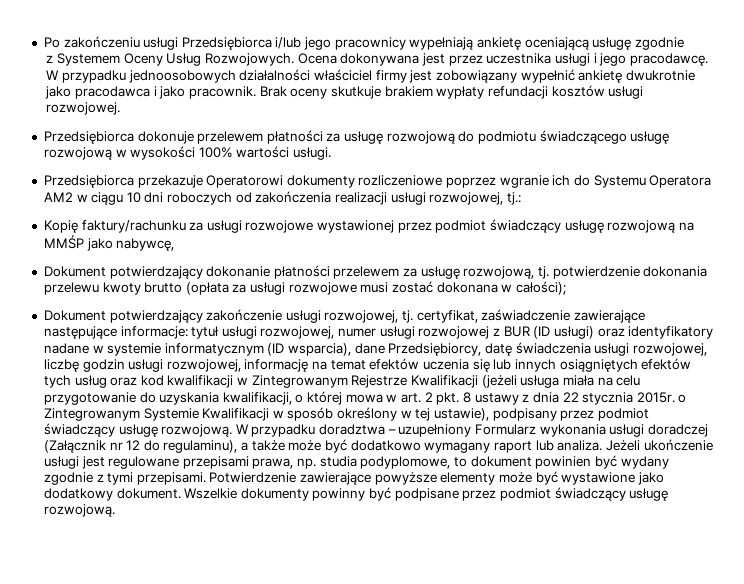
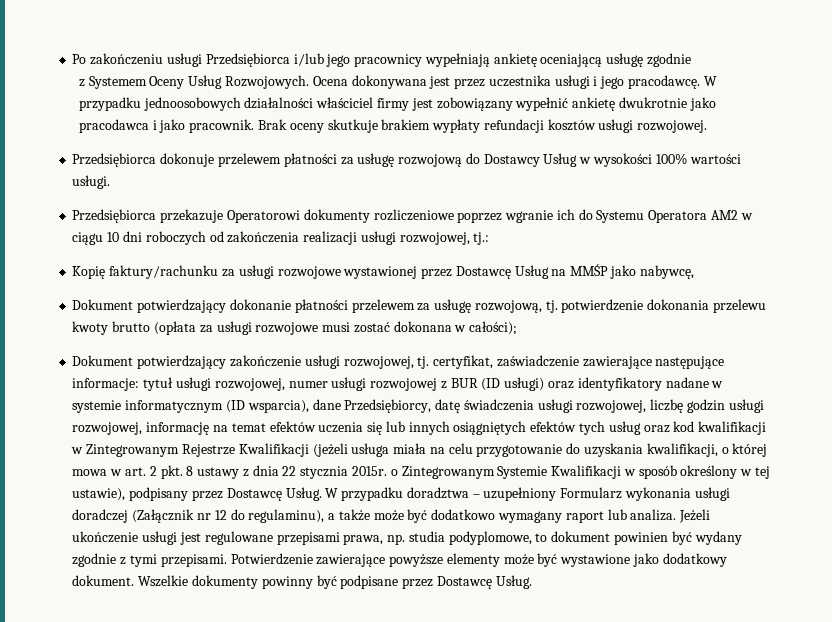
[478,130,670,144] [43,147,112,160] podmiotu świadczącego usługę rozwojową -> [483,153,578,167] Dostawcy Usług
[435,219,676,233] podmiot świadczący usługę rozwojową -> [455,265,549,279] Dostawcę Usług
[597,408,649,421] [43,423,233,437] podmiot świadczący usługę rozwojową. -> [226,487,322,501] Dostawcę Usług.
[500,487,669,501] [43,504,115,517] podmiot świadczący usługę rozwojową. -> [436,575,532,589] Dostawcę Usług.

